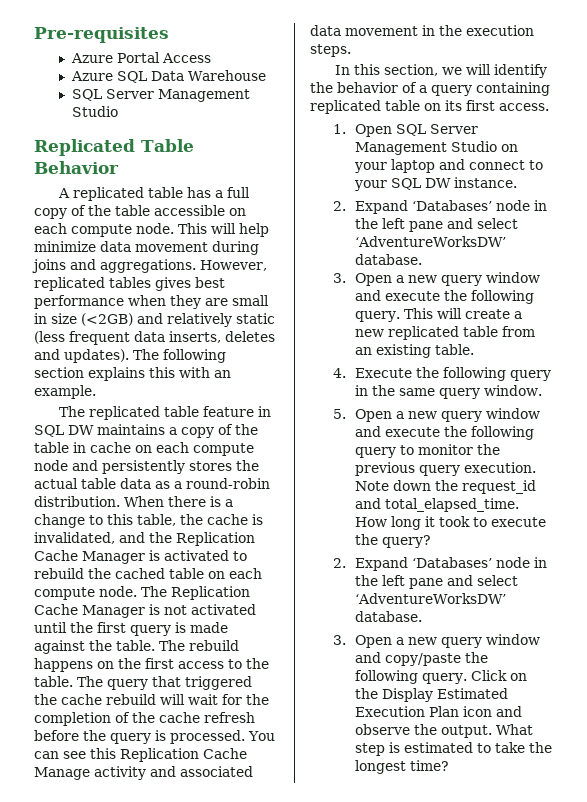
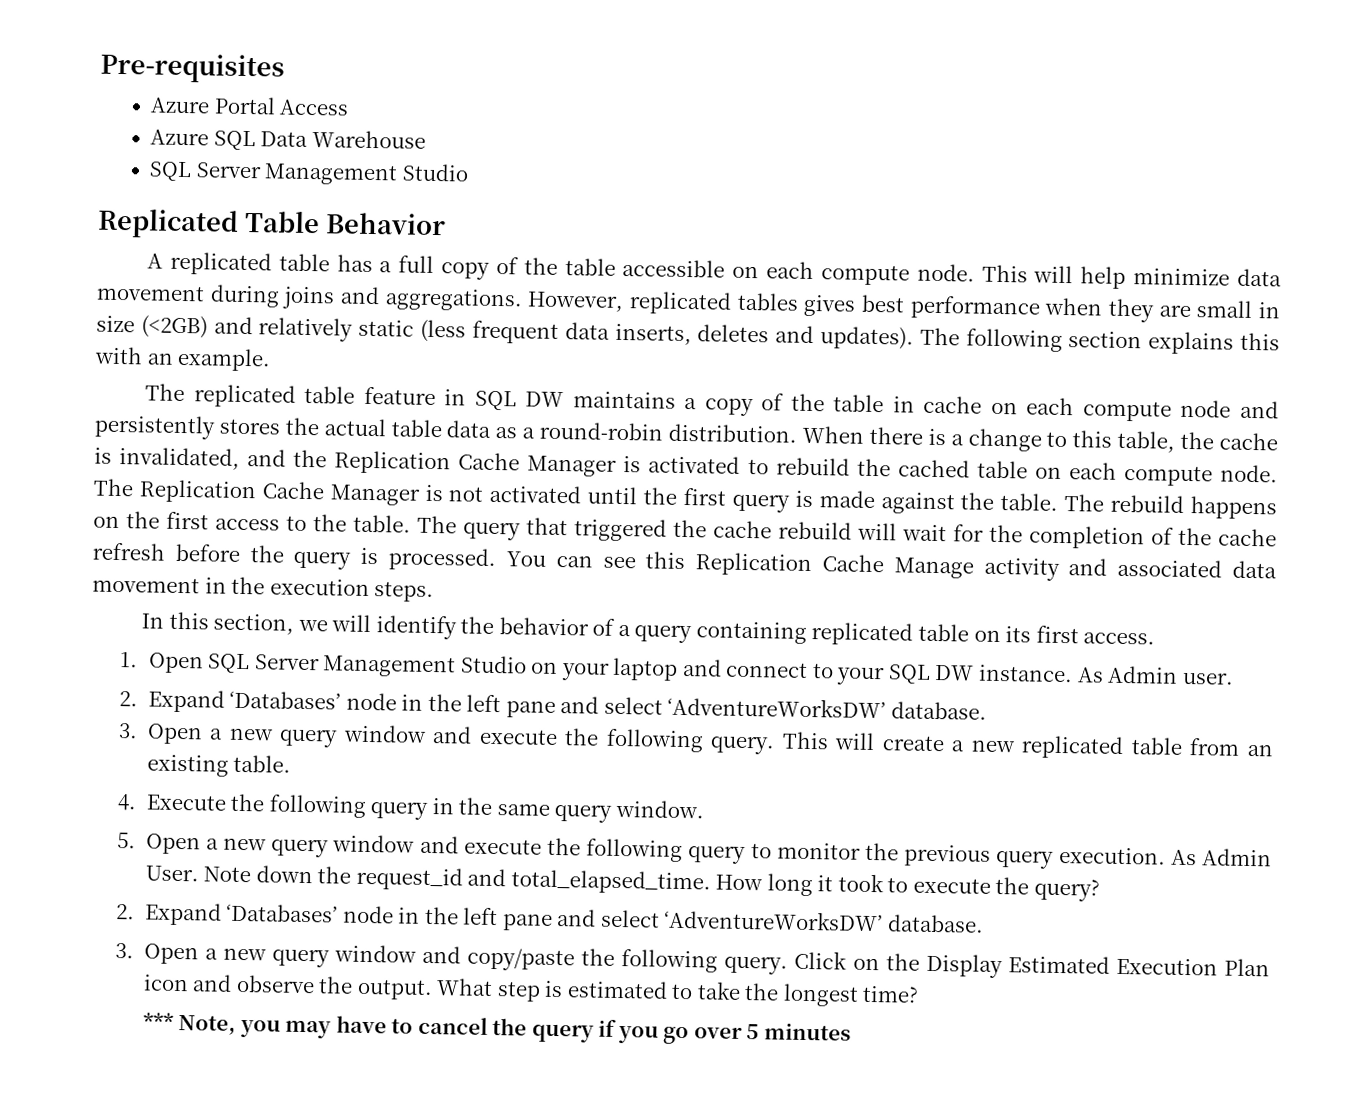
(518, 182) none -> [1076,665,1234,685] As Admin user.
(537, 467) none -> [1170,848,1272,867] [144,865,199,882] As Admin User.
(450, 765) none -> [142,1012,852,1045] // *** Note, you may have to cancel the query if you go over 5 minutes

